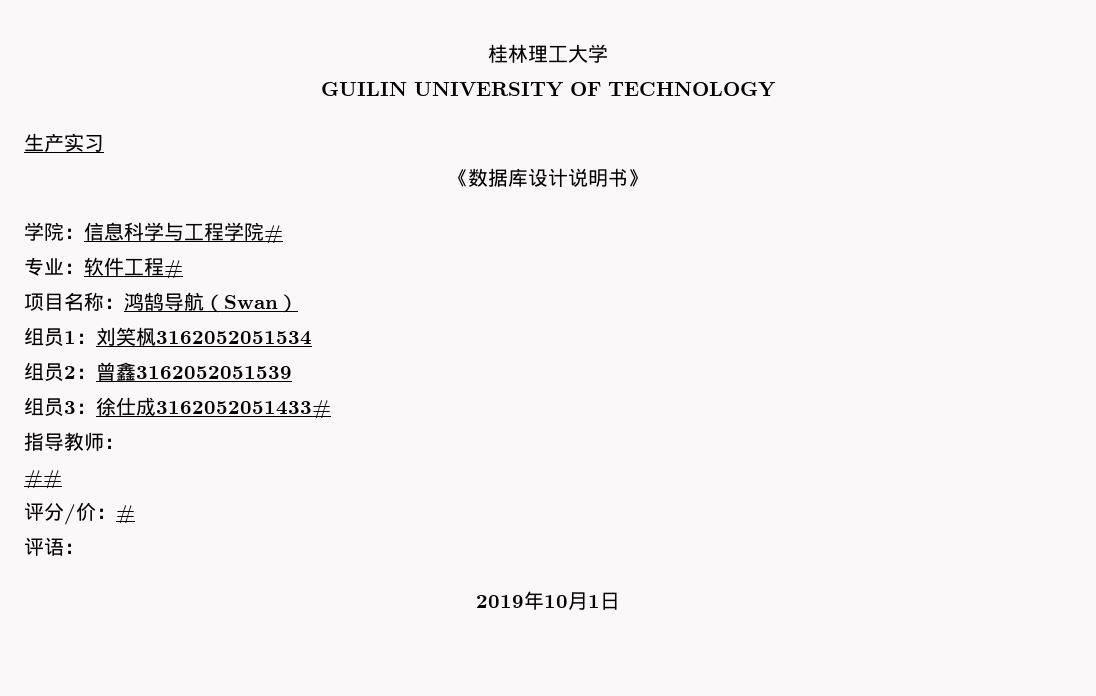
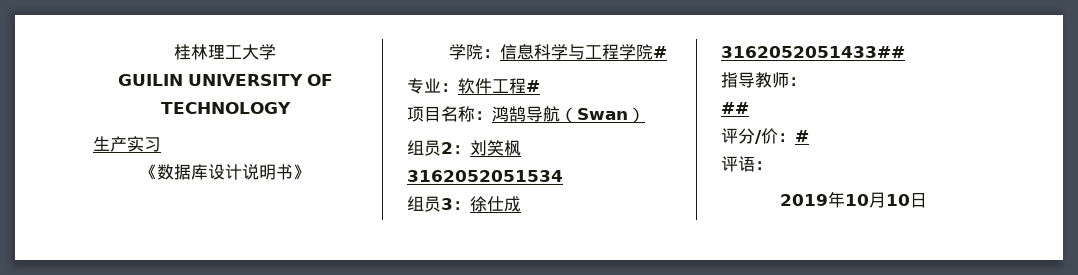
[64,331,76,344] 1 -> [441,142,453,154] 2
[24,362,292,382] // 组员2：曾鑫3162052051539 -> (563, 176) none
[156,400,331,419] 3162052051433# -> [721,46,905,58] 3162052051433##
[588,595,600,608] 1 -> [885,194,910,206] 10

